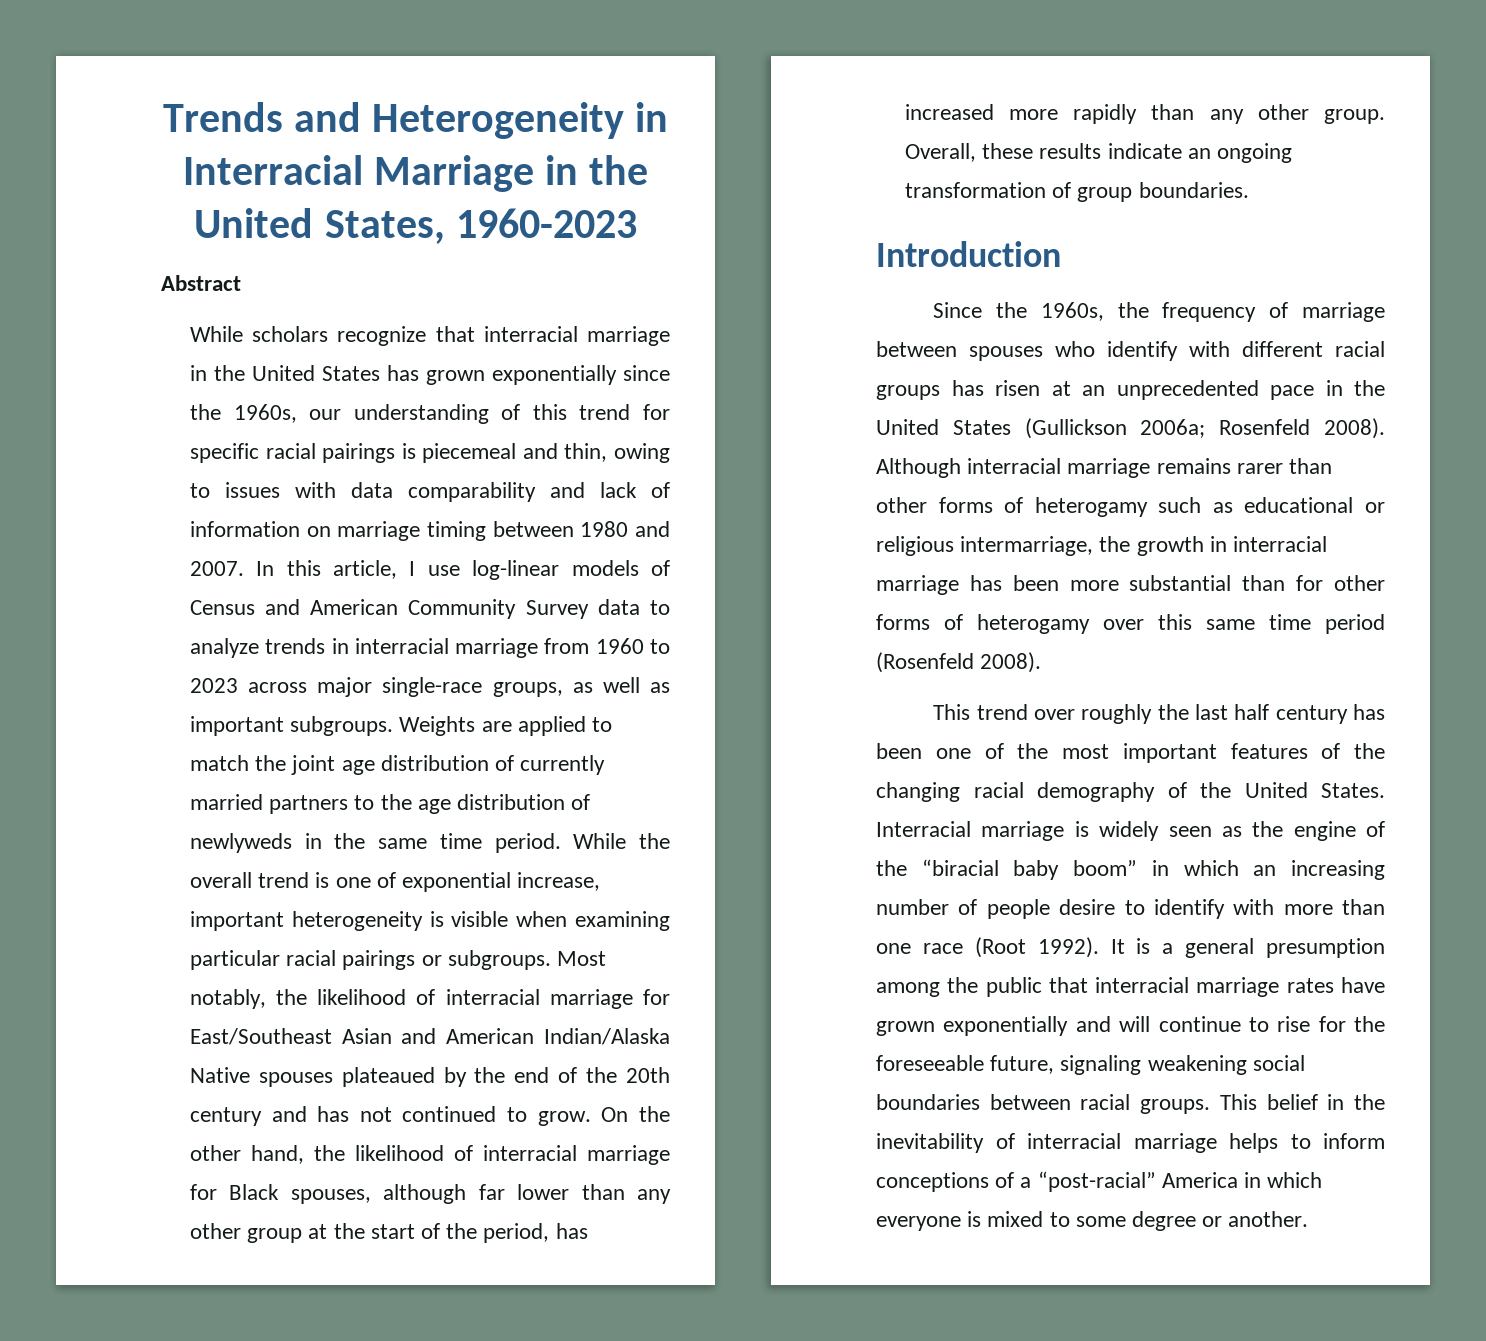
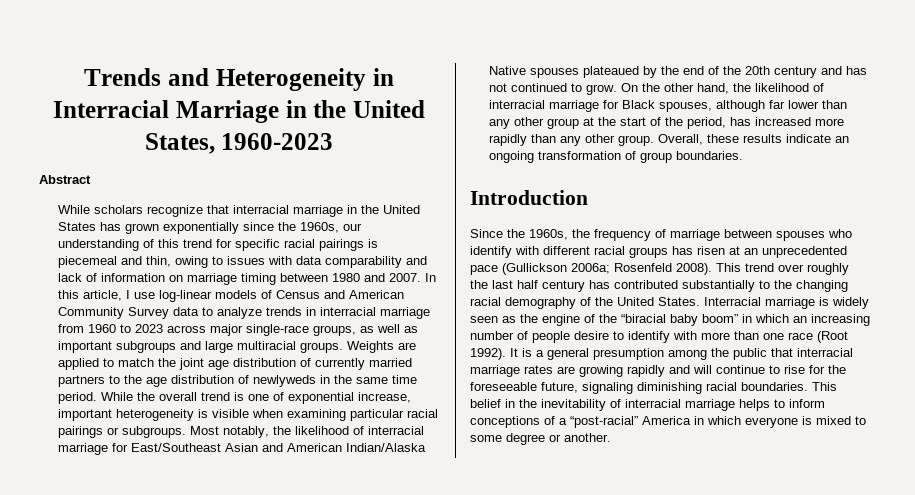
[290,716,394,736] subgroups. -> [116,341,344,353] subgroups and large multiracial groups.
[1325,380,1385,396] [876,418,1385,439] [876,458,1333,478] [876,497,1385,517] [876,536,1328,556] [876,575,1385,595] [876,614,1385,634] [876,652,1042,673] in the United States (Gullickson 2006a; Rosenfeld 2008). Although interracial marriage remains rarer than other forms of heterogamy such as educational or religious intermarriage, the growth in interracial marriage has been more substantial than for other forms of heterogamy over this same time period (Rosenfeld 2008). // -> [502,263,712,275] (Gullickson 2006a; Rosenfeld 2008).
[876,743,1341,763] been one of the most important features of -> [614,280,770,292] contributed substantially to
[1341,977,1385,993] [876,1016,1069,1036] have grown exponentially -> [557,365,665,377] are growing rapidly
[1147,1055,1305,1075] [876,1094,1211,1114] weakening social boundaries between racial groups. -> [637,382,808,394] diminishing racial boundaries.

